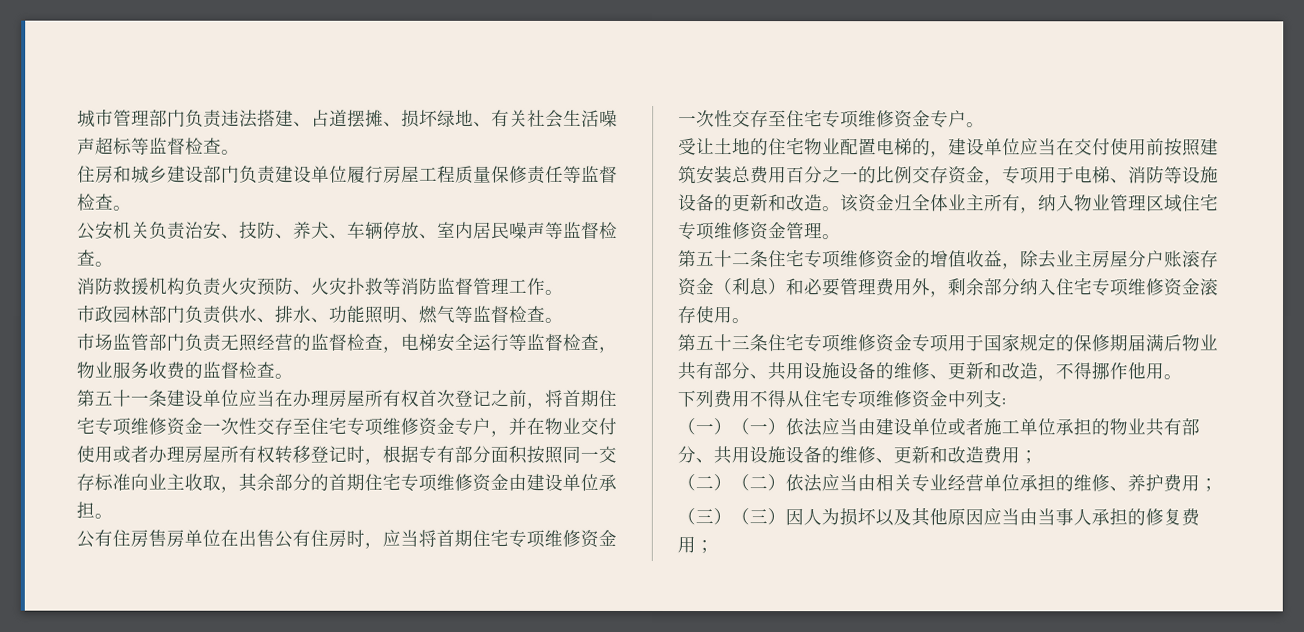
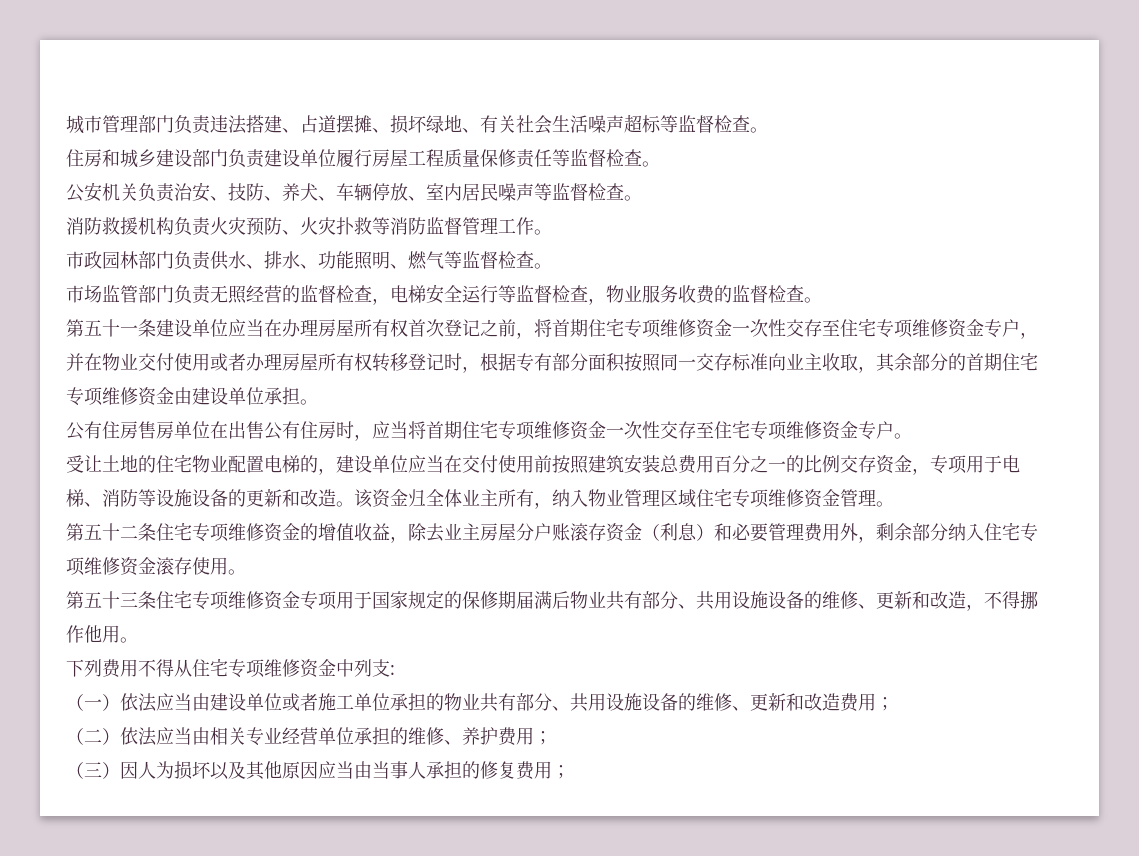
[731,418,786,436] （一） -> (120, 702) none
[731,474,786,492] （二） -> (120, 736) none
[731,508,786,526] （三） -> (120, 770) none

